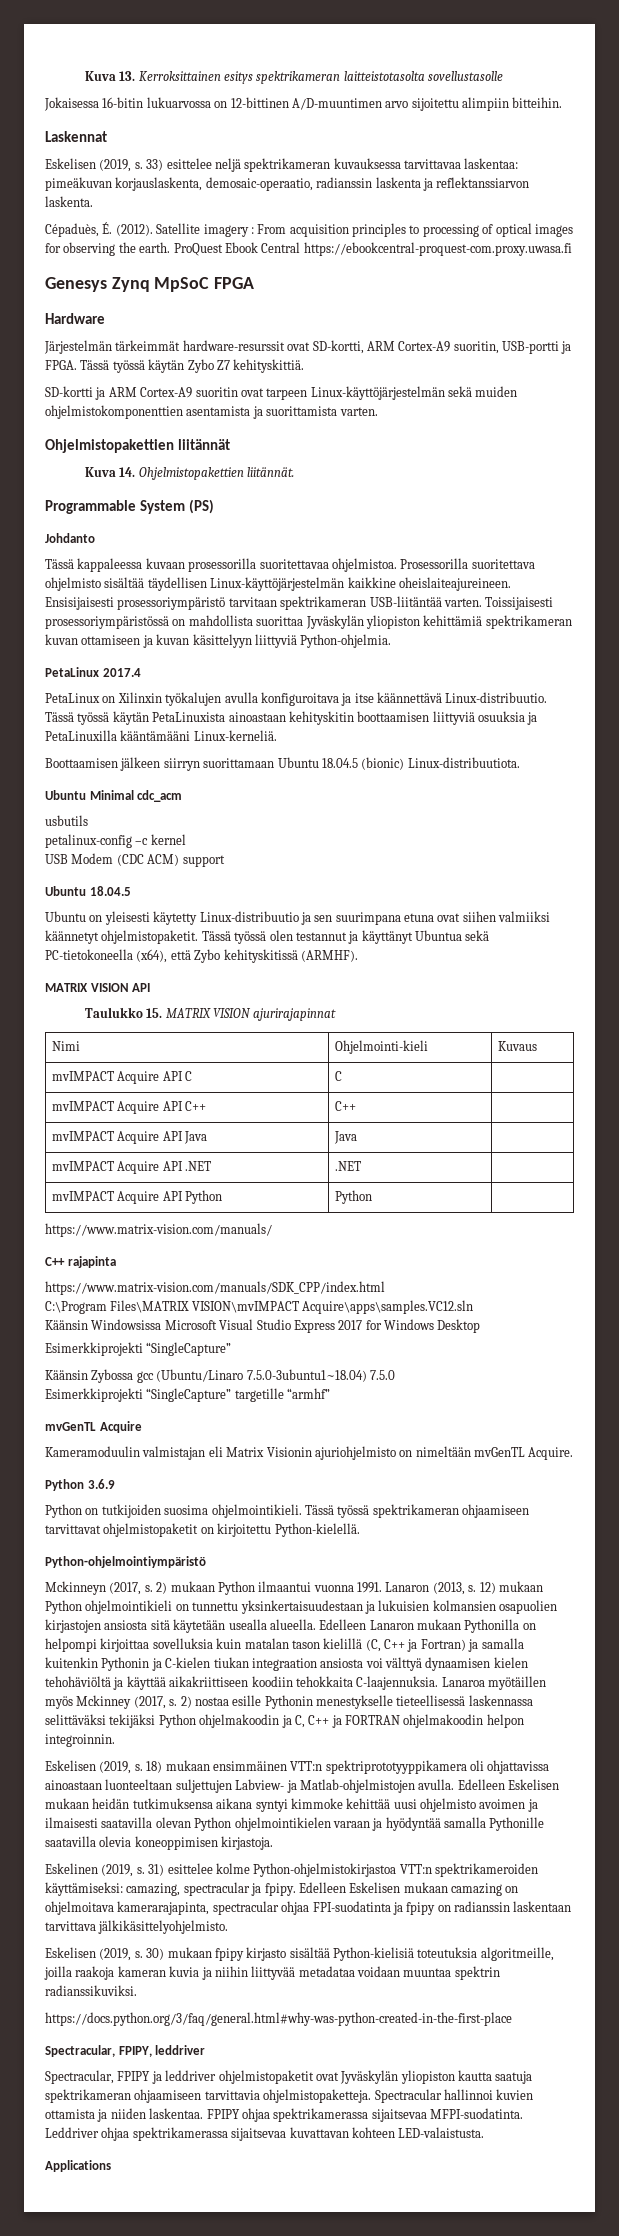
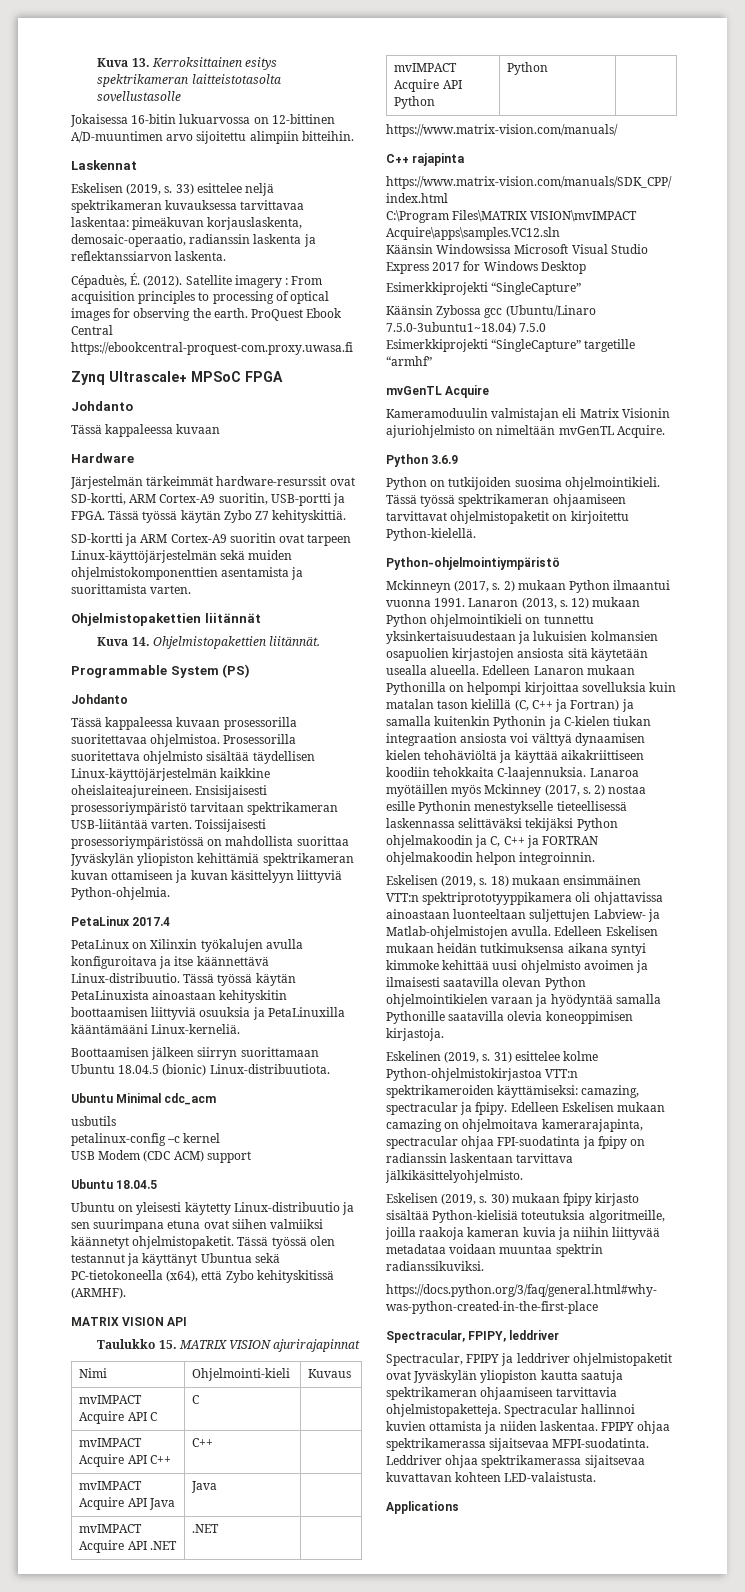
[45,277,255,292] Genesys Zynq MpSoC FPGA -> [71,371,283,385] [71,401,133,411] [71,424,221,437] Zynq Ultrascale+ MPSoC FPGA // Johdanto // Tässä kappaleessa kuvaan

